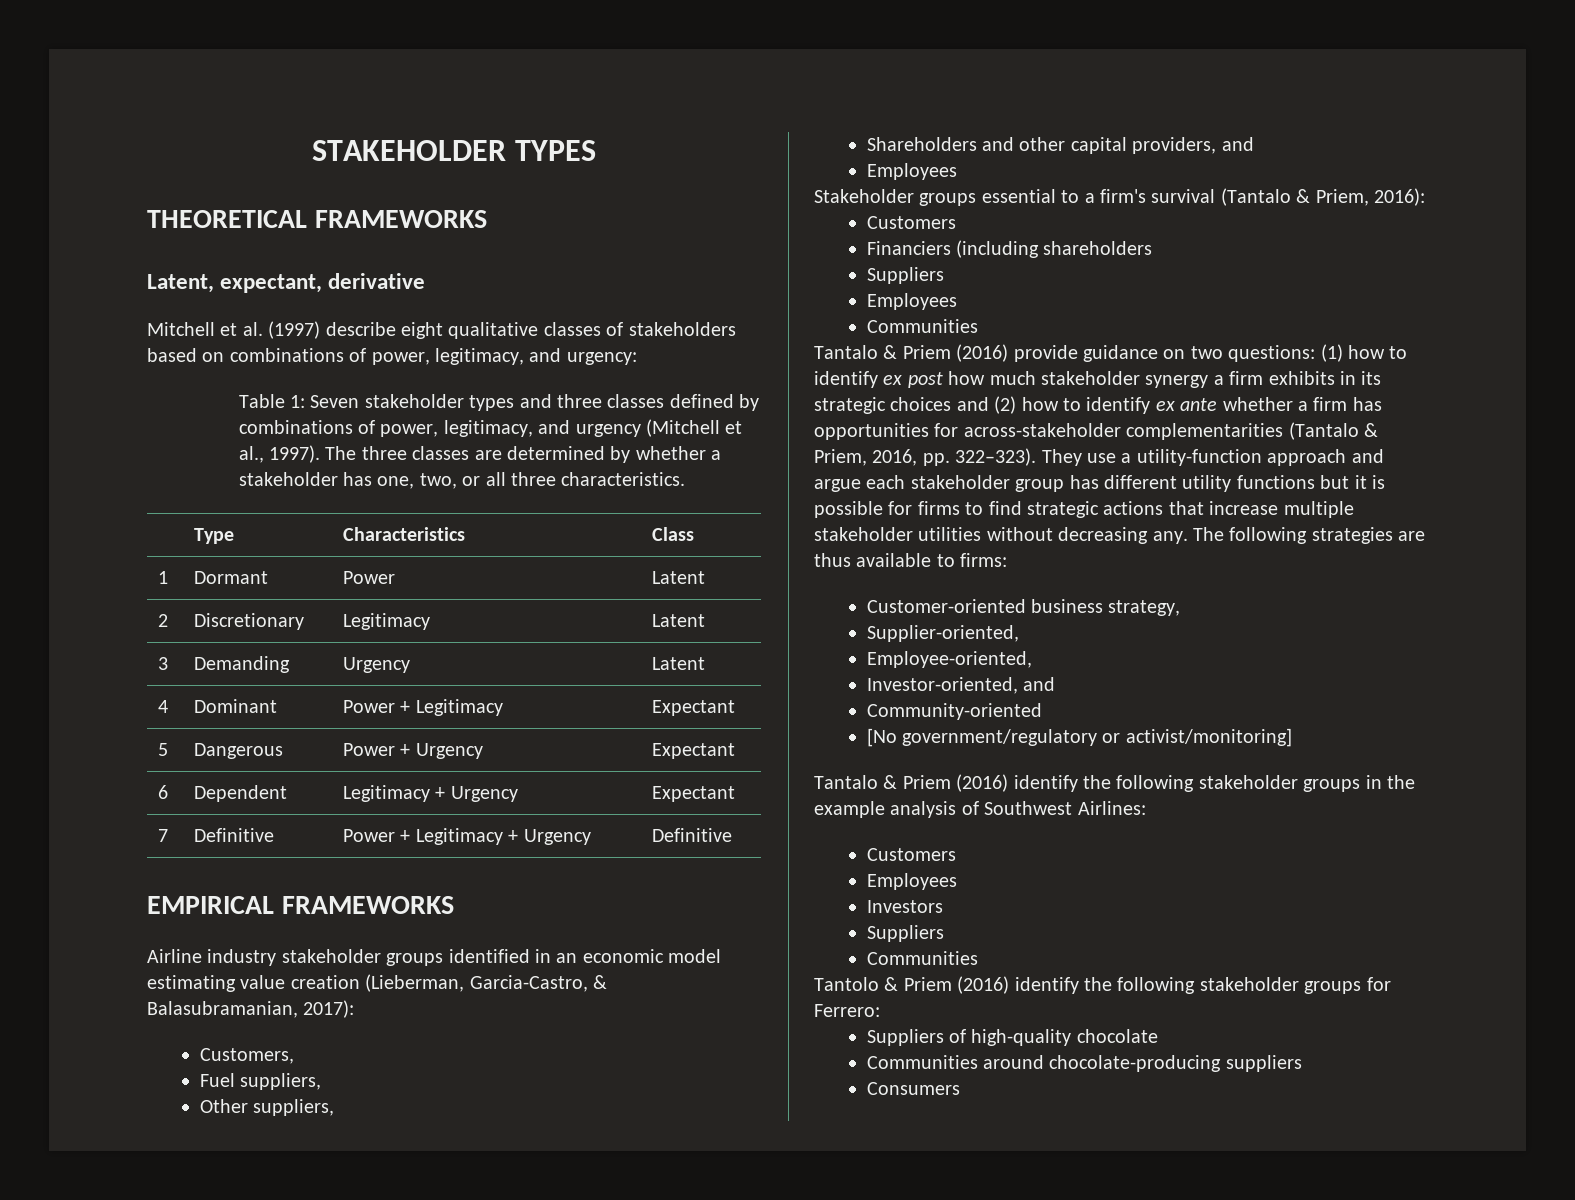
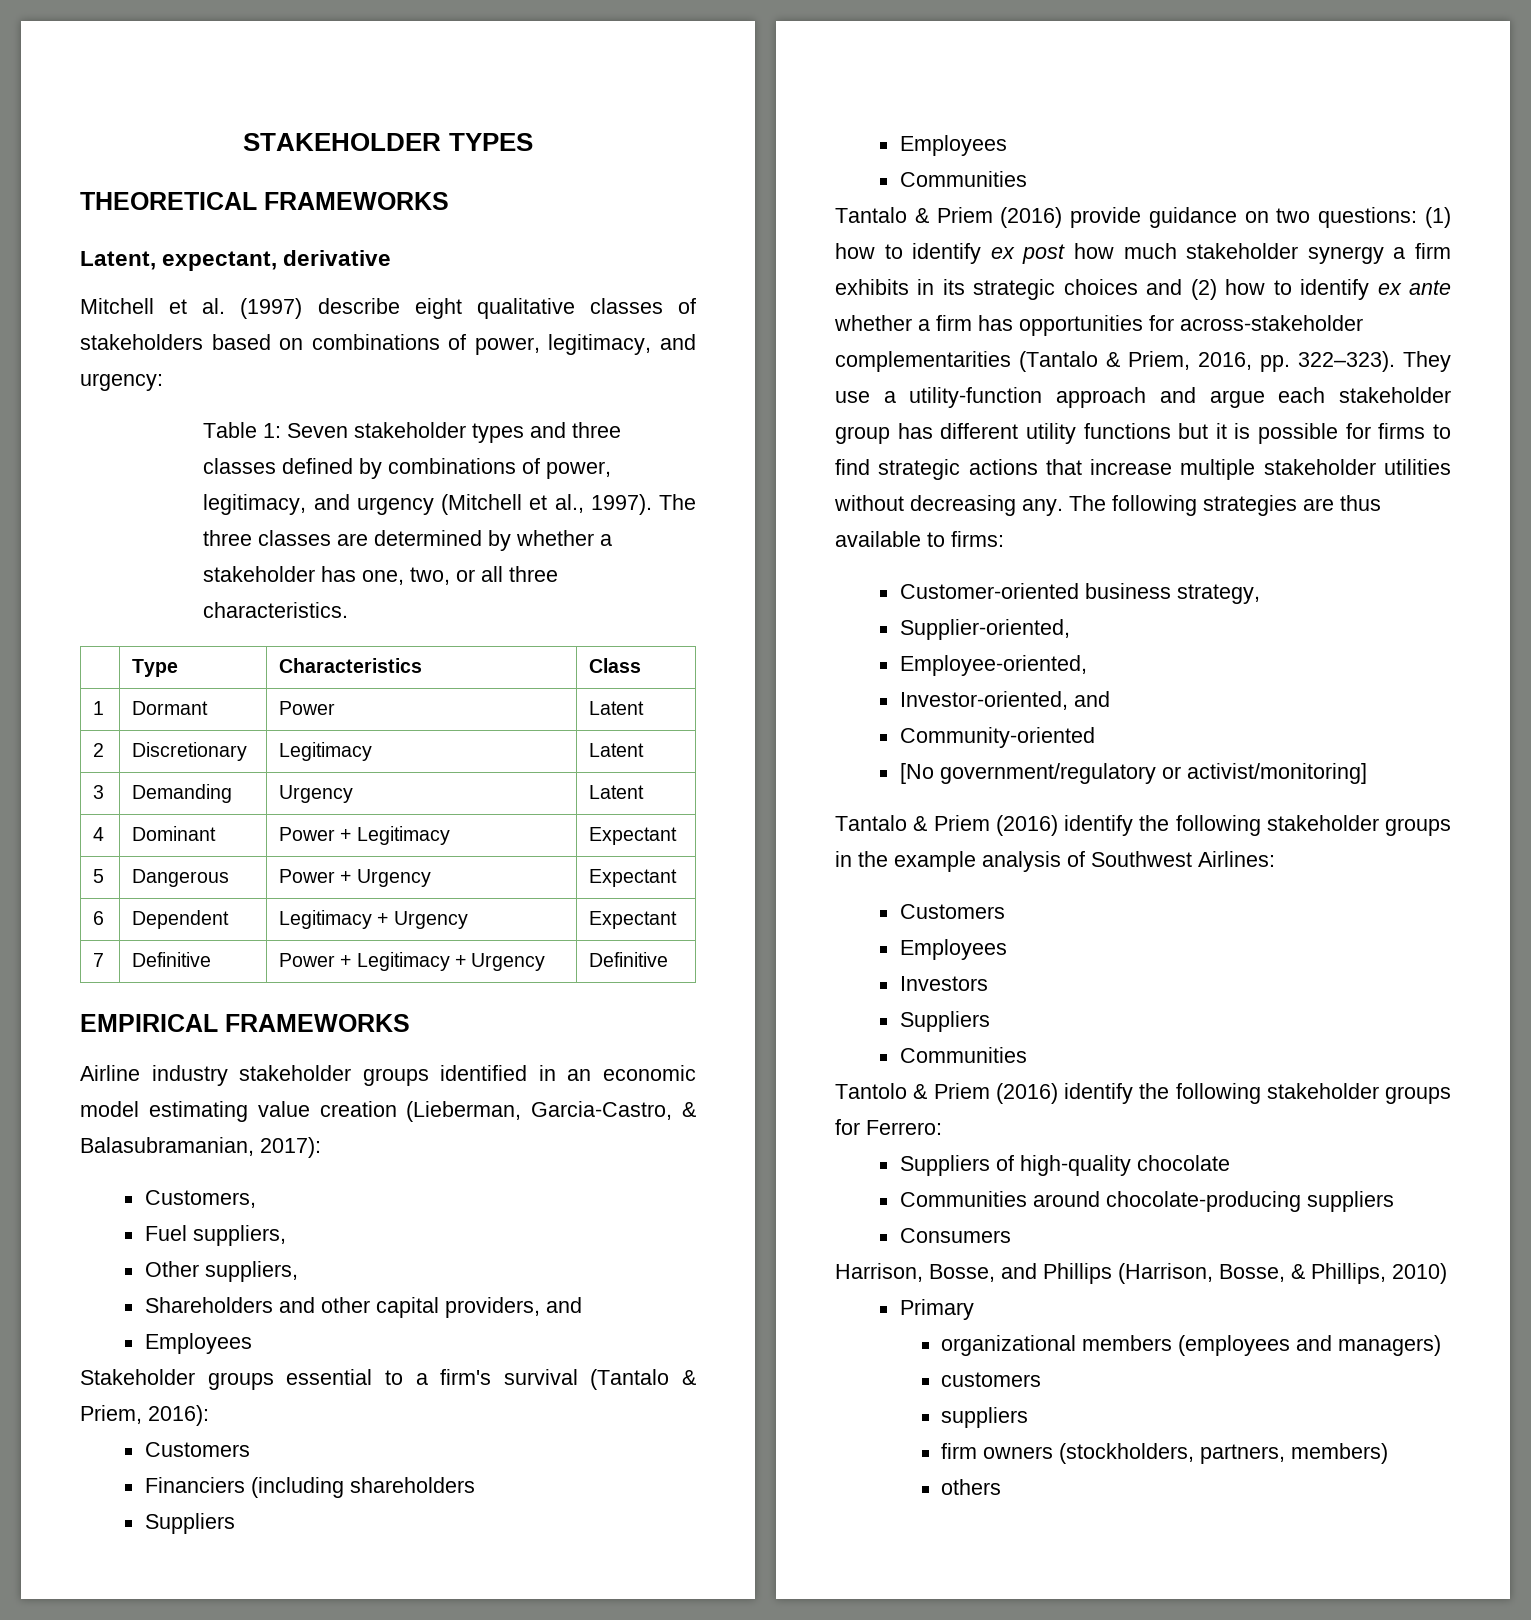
(960, 1088) none -> [835,1263,1447,1284] [899,1299,974,1320] [940,1335,1441,1356] [940,1372,1041,1387] [940,1407,1028,1428] [940,1443,1388,1464] [940,1479,1001,1495] // Harrison, Bosse, and Phillips (Harrison, Bosse, & Phillips, 2010) // Primary // organizational members (employees and managers) // customers // suppliers // firm owners (stockholders, partners, members) // others

